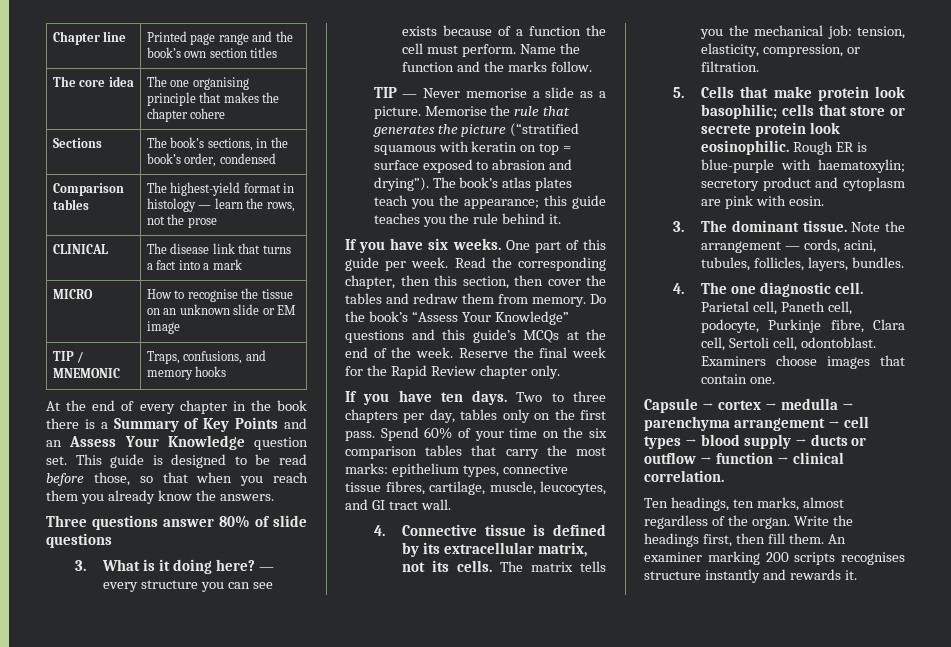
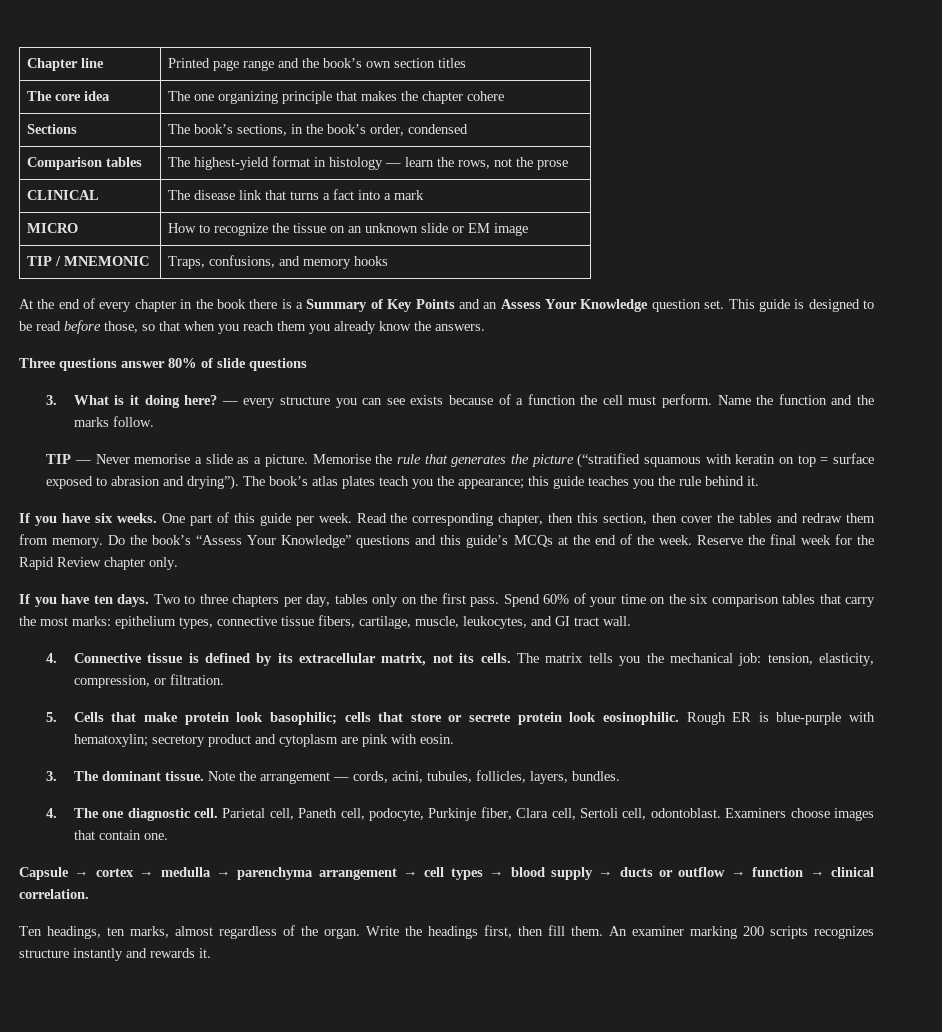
[192,77,249,90] organising -> [218,91,279,104] organizing
[187,289,238,302] recognise -> [214,223,269,236] recognize
[385,481,425,495] fibres, -> [318,615,355,628] fibers,
[540,481,606,495] leucocytes, -> [463,616,527,629] leukocytes,
[818,159,905,173] haematoxylin; -> [73,734,148,747] hematoxylin;
[830,319,864,333] fibre, -> [480,807,512,820] fiber,
[841,552,905,565] recognises -> [814,926,874,939] recognizes

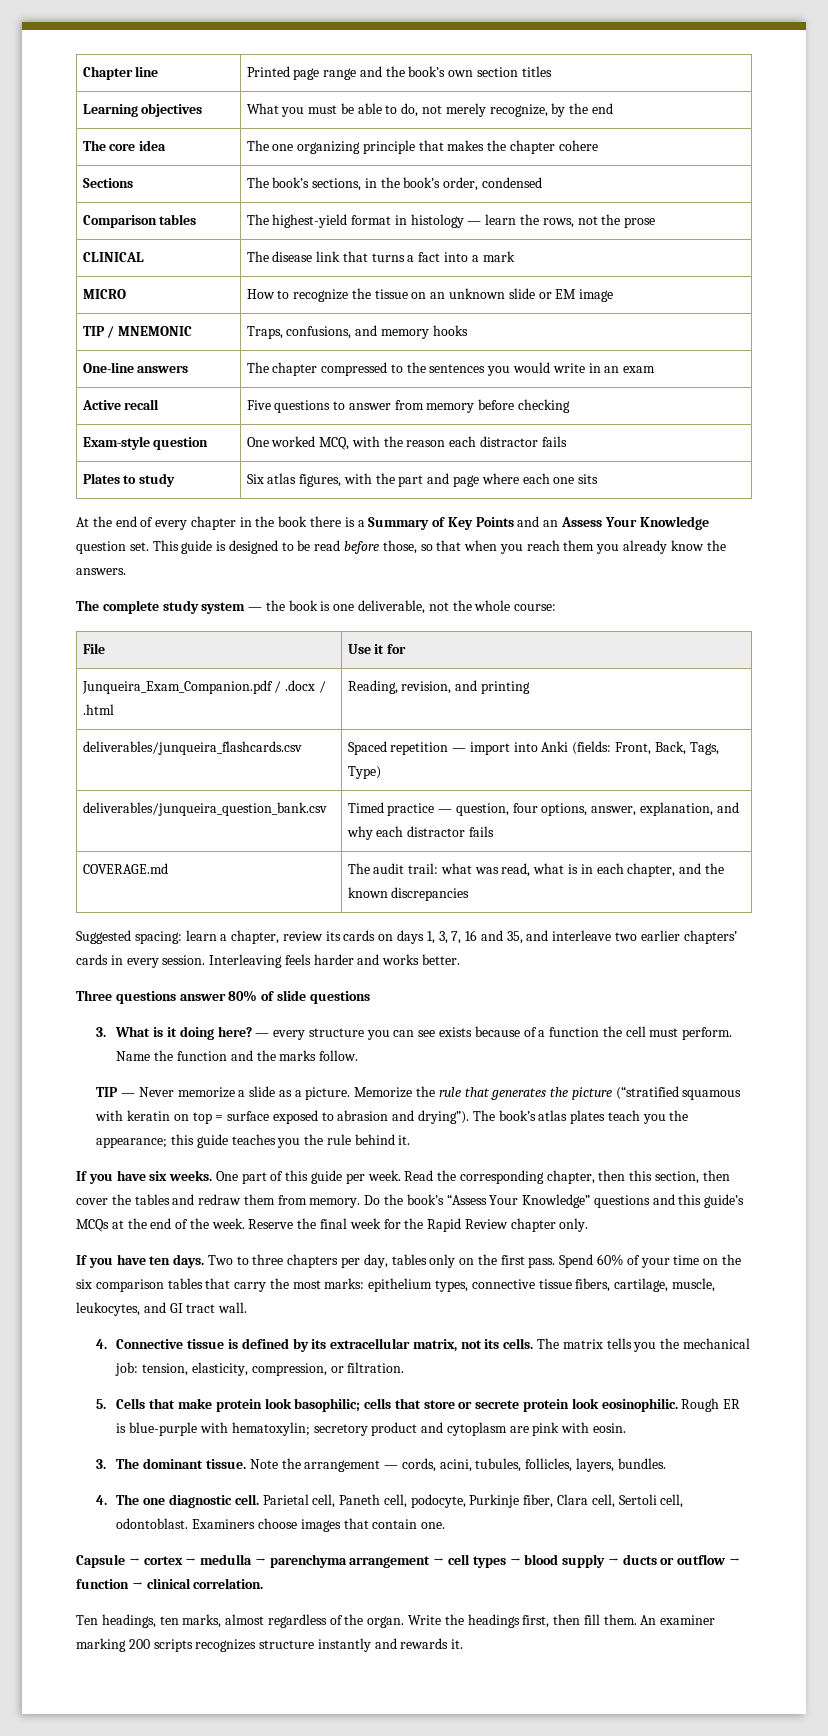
(467, 63) none -> [82,103,203,117] [246,103,613,117] // Learning objectives | What you must be able to do, not merely recognize, by the end
(389, 261) none -> [82,362,189,373] [246,362,656,376] [81,399,160,410] [246,399,571,413] [82,436,209,450] [246,436,567,450] [82,473,176,487] [246,473,599,487] // One-line answers | The chapter compressed to the sentences you would write in an exam // Active recall | Five questions to answer from memory before checking // Exam-style question | One worked MCQ, with the reason each distractor fails // Plates to study | Six atlas figures, with the part and page where each one sits
(485, 327) none -> [76,600,557,614] [82,643,105,654] [347,644,407,654] [81,680,326,694] [82,704,114,715] [347,680,530,694] [82,741,302,755] [347,741,719,755] [347,766,381,779] [82,802,327,816] [347,802,739,816] [346,826,494,840] [82,863,168,874] [347,863,724,877] [347,887,470,901] [76,930,737,944] [76,954,461,968] // The complete study system — the book is one deliverable, not the whole course: // File | Use it for // Junqueira_Exam_Companion.pdf / .docx / .html | Reading, revision, and printing // deliverables/junqueira_flashcards.csv | Spaced repetition — import into Anki (fields: Front, Back, Tags, Type) // deliverables/junqueira_question_bank.csv | Timed practice — question, four options, answer, explanation, and why each distractor fails // COVERAGE.md | The audit trail: what was read, what is in each chapter, and the known discrepancies // Suggested spacing: learn a chapter, review its cards on days 1, 3, 7, 16 and 35, and interleave two earlier chapters’ cards in every session. Interleaving feels harder and works better.
[134,454,191,464] memorise -> [177,1087,235,1098] memorize
[312,454,371,464] Memorise -> [354,1087,413,1098] Memorize

